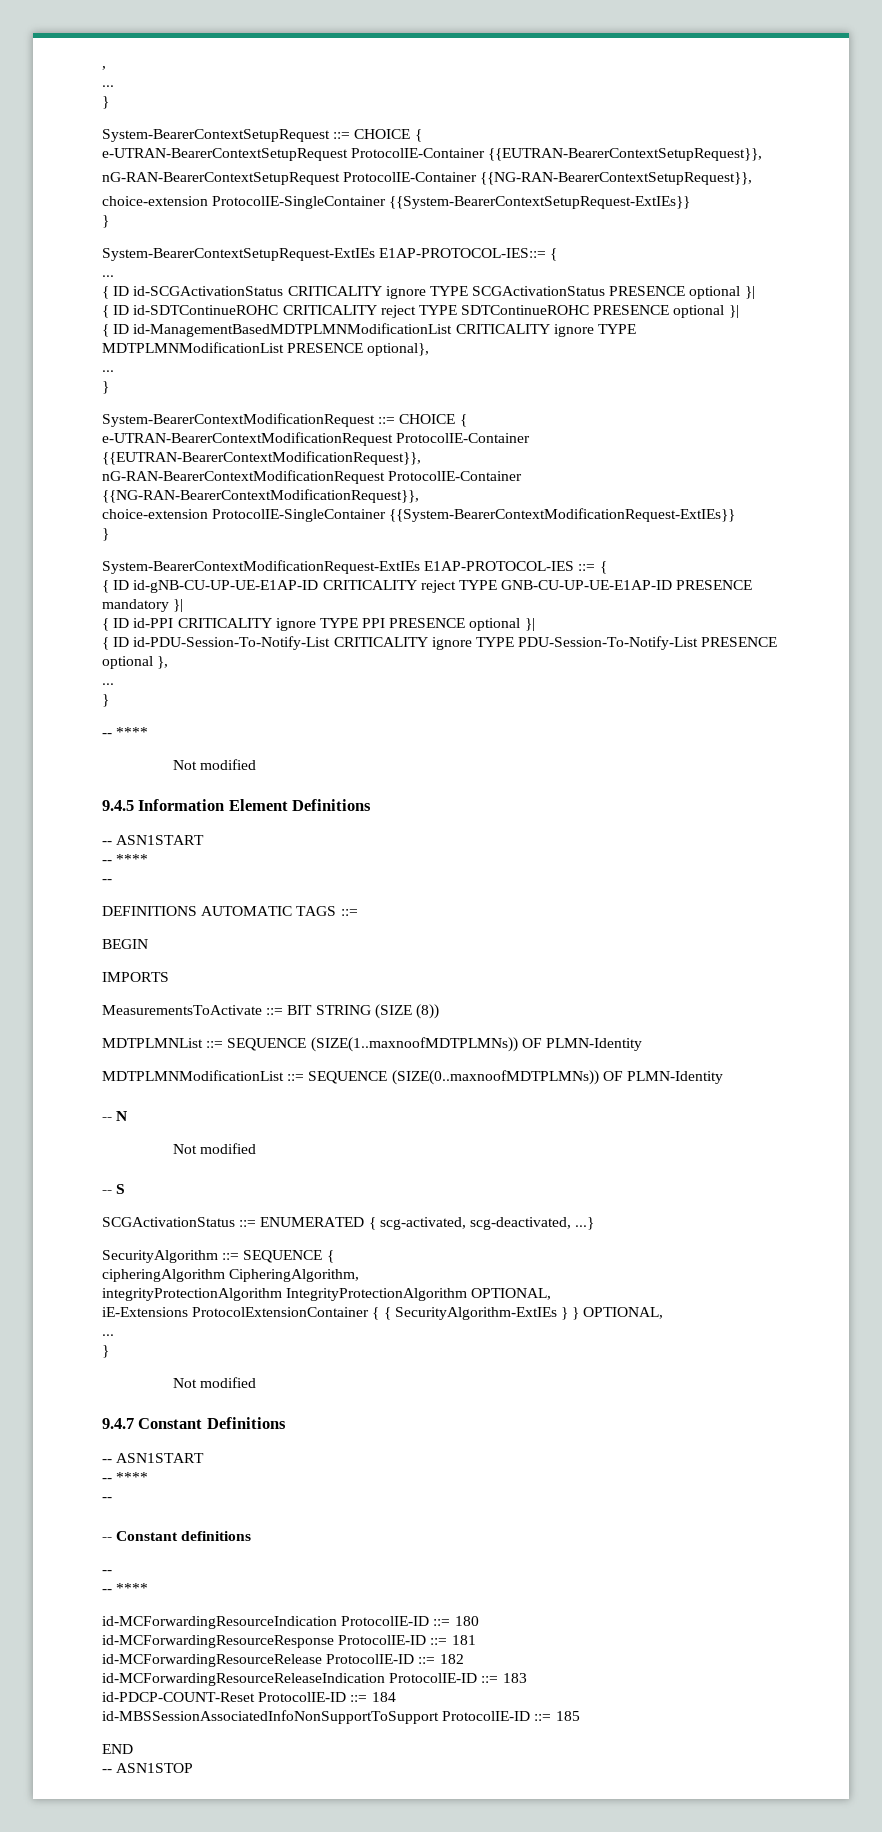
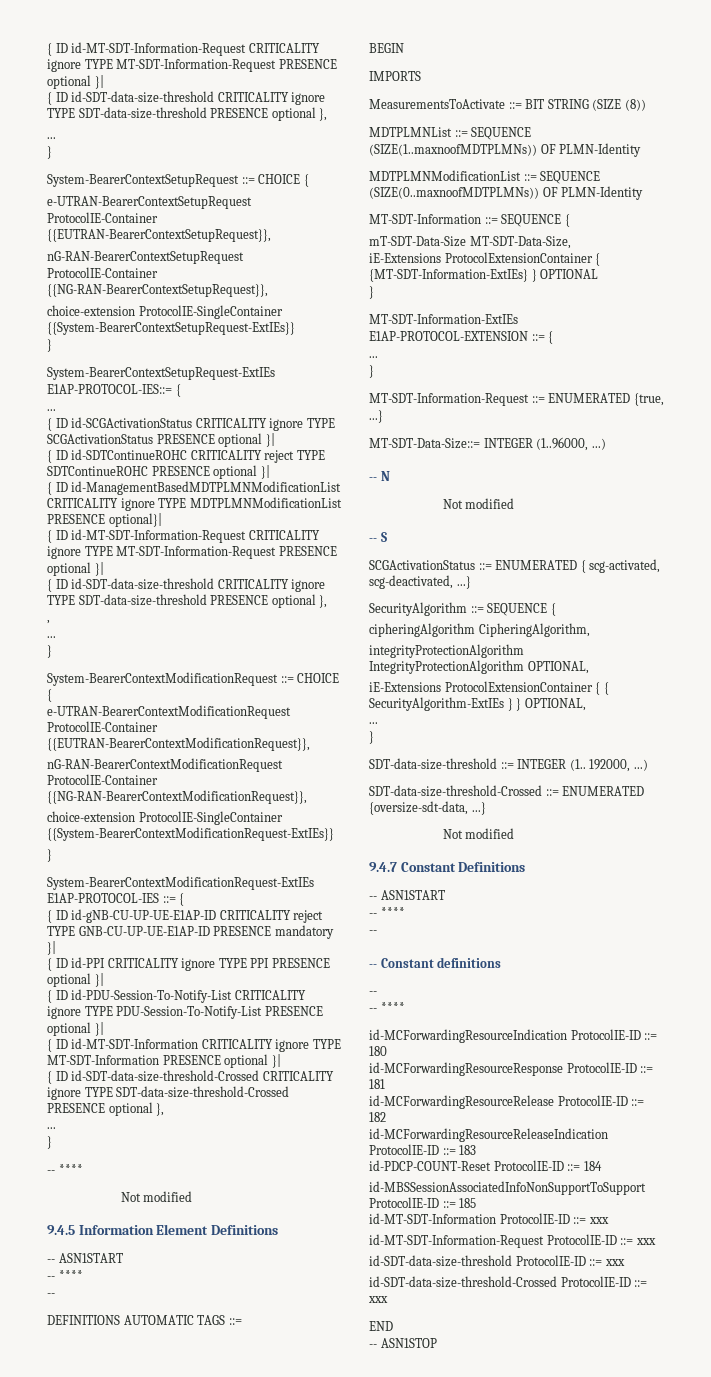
[102,66,106,70] , -> [47,42,320,56] [47,59,337,72] [47,75,104,89] [47,91,326,105] [47,107,328,121] { ID id-MT-SDT-Information-Request CRITICALITY ignore TYPE MT-SDT-Information-Request PRESENCE optional }| // { ID id-SDT-data-size-threshold CRITICALITY ignore TYPE SDT-data-size-threshold PRESENCE optional },
[367,343,430,356] optional}, -> [108,513,162,527] [47,529,320,543] [47,546,337,559] [47,562,104,576] [47,578,326,592] [47,594,328,608] [47,620,50,624] optional}| // { ID id-MT-SDT-Information-Request CRITICALITY ignore TYPE MT-SDT-Information-Request PRESENCE optional }| // { ID id-SDT-data-size-threshold CRITICALITY ignore TYPE SDT-data-size-threshold PRESENCE optional }, // ,
(153, 662) none -> [94,1022,104,1036] [47,1038,341,1052] [47,1054,281,1068] [47,1070,334,1084] [47,1086,290,1100] [47,1102,153,1116] }| // { ID id-MT-SDT-Information CRITICALITY ignore TYPE MT-SDT-Information PRESENCE optional }| // { ID id-SDT-data-size-threshold-Crossed CRITICALITY ignore TYPE SDT-data-size-threshold-Crossed PRESENCE optional
(723, 1077) none -> [369,214,570,227] [369,236,571,249] [369,252,601,266] [369,269,599,282] [369,286,374,299] [369,314,518,324] [369,331,554,344] [369,356,378,358] [369,365,374,378] [369,393,664,406] [369,410,383,423] [369,437,606,451] // MT-SDT-Information ::= SEQUENCE { // mT-SDT-Data-Size MT-SDT-Data-Size, // iE-Extensions ProtocolExtensionContainer { {MT-SDT-Information-ExtIEs} } OPTIONAL // } // MT-SDT-Information-ExtIEs E1AP-PROTOCOL-EXTENSION ::= { // ... // } // MT-SDT-Information-Request ::= ENUMERATED {true, ...} // MT-SDT-Data-Size::= INTEGER (1..96000, ...)
(109, 1351) none -> [369,758,648,772] [369,785,645,797] [369,801,486,815] // SDT-data-size-threshold ::= INTEGER (1.. 192000, ...) // SDT-data-size-threshold-Crossed ::= ENUMERATED {oversize-sdt-data, ...}
(580, 1716) none -> [369,1213,609,1224] [369,1234,656,1248] [369,1255,625,1267] [369,1276,648,1288] [368,1296,388,1303] // id-MT-SDT-Information ProtocolIE-ID ::= xxx // id-MT-SDT-Information-Request ProtocolIE-ID ::= xxx // id-SDT-data-size-threshold ProtocolIE-ID ::= xxx // id-SDT-data-size-threshold-Crossed ProtocolIE-ID ::= xxx

